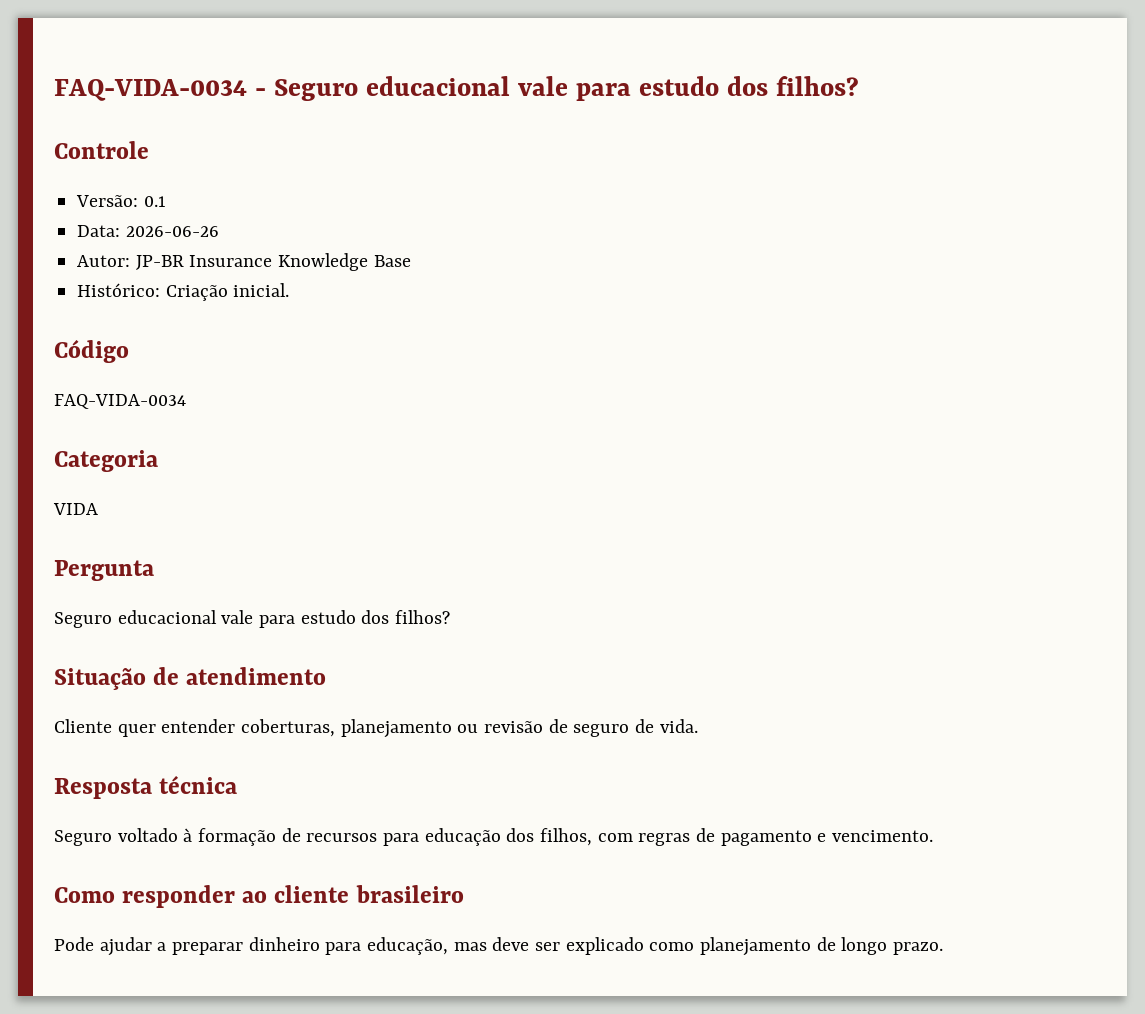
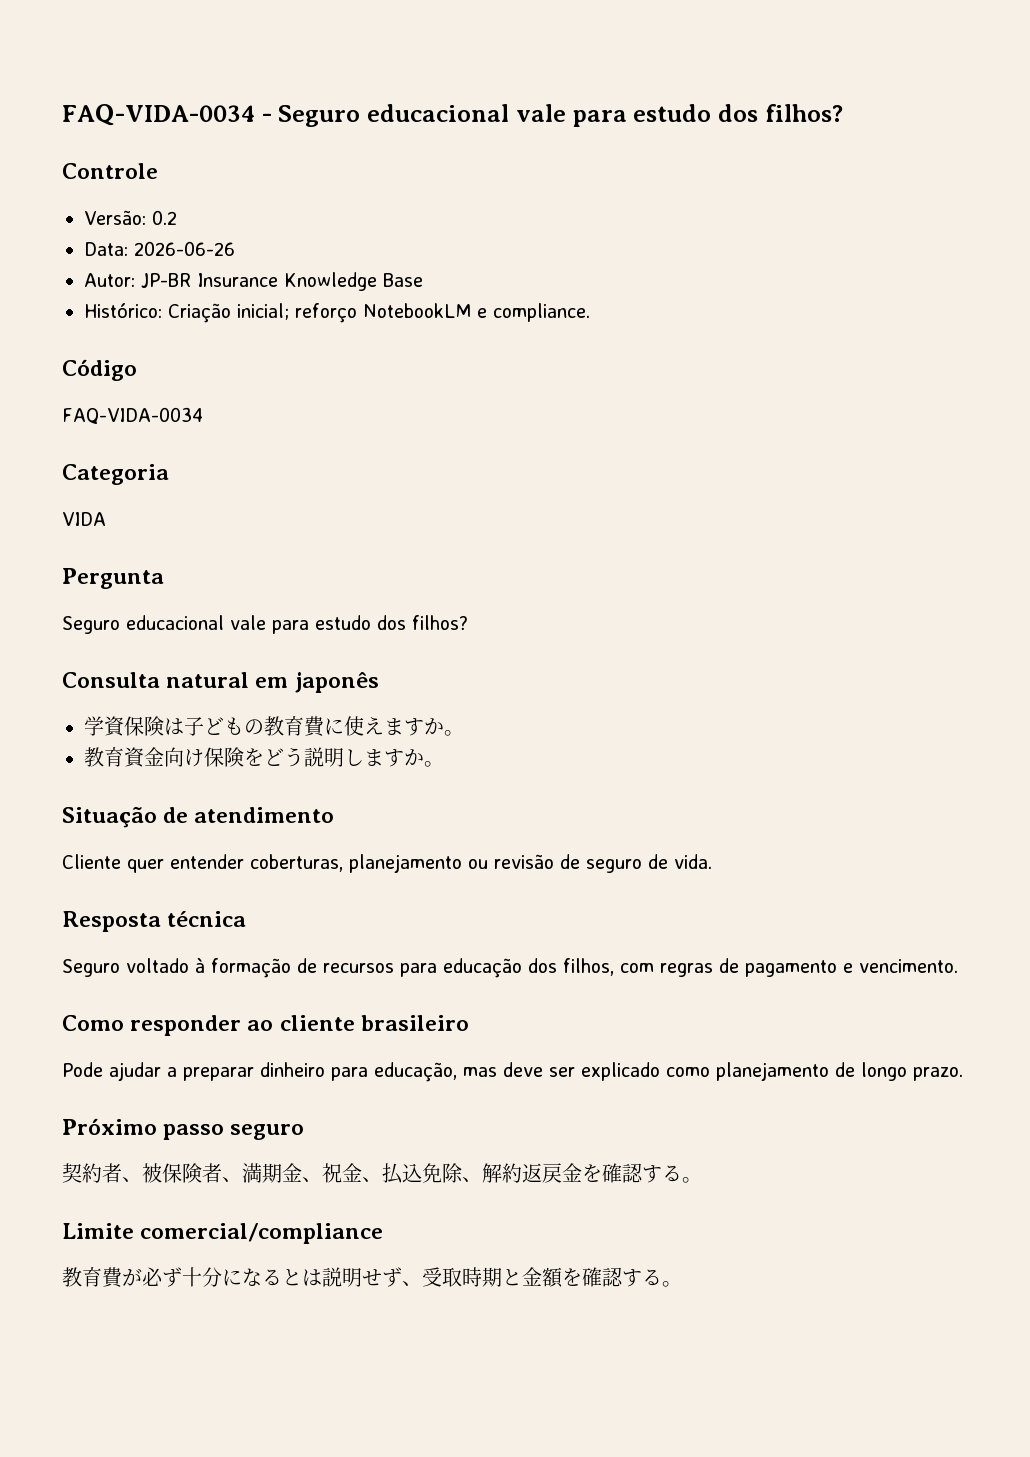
[143,196,166,207] 0.1 -> [151,210,177,225] 0.2
[233,283,290,297] inicial. -> [237,303,590,323] inicial; reforço NotebookLM e compliance.
(451, 617) none -> [62,672,379,693] [84,716,464,737] [84,747,444,768] // Consulta natural em japonês // 学資保険は子どもの教育費に使えますか。 // 教育資金向け保険をどう説明しますか。
(944, 948) none -> [62,1118,305,1140] [62,1163,702,1184] [62,1223,384,1244] [62,1267,682,1288] // Próximo passo seguro // 契約者、被保険者、満期金、祝金、払込免除、解約返戻金を確認する。 // Limite comercial/compliance // 教育費が必ず十分になるとは説明せず、受取時期と金額を確認する。

